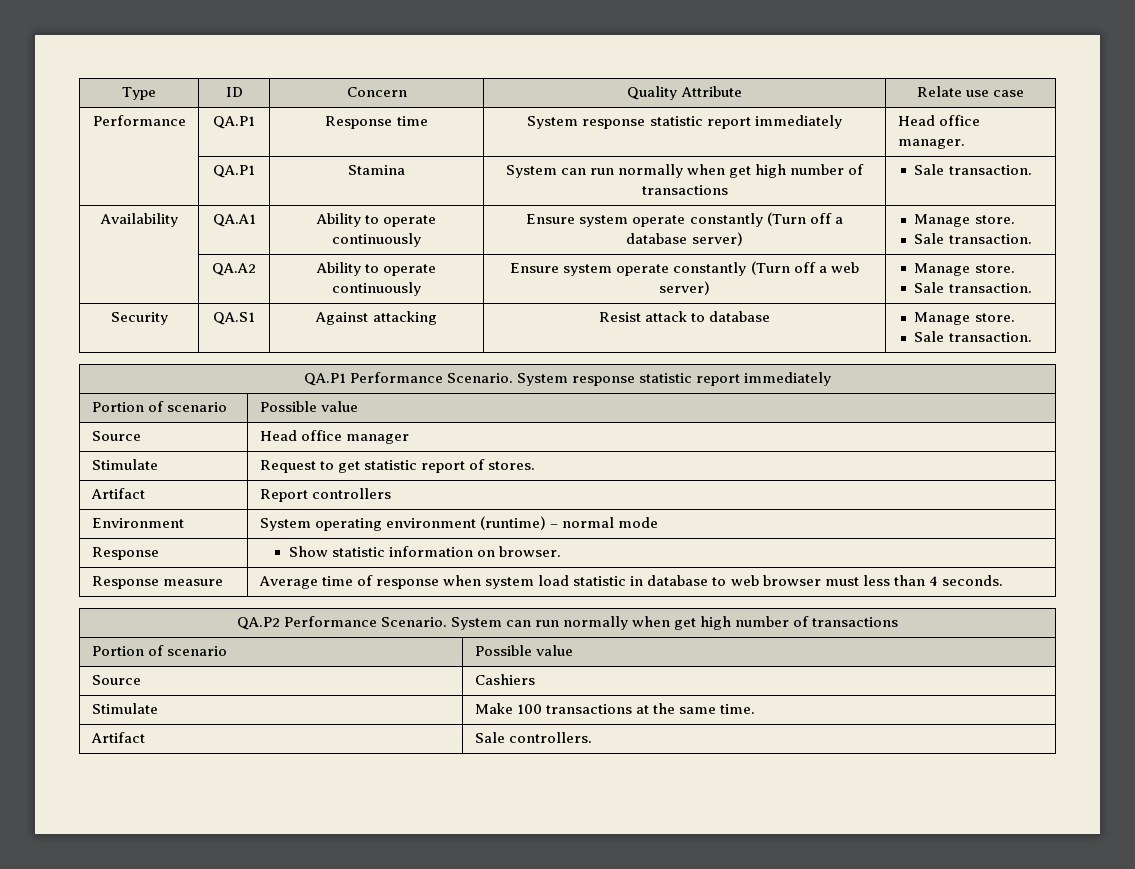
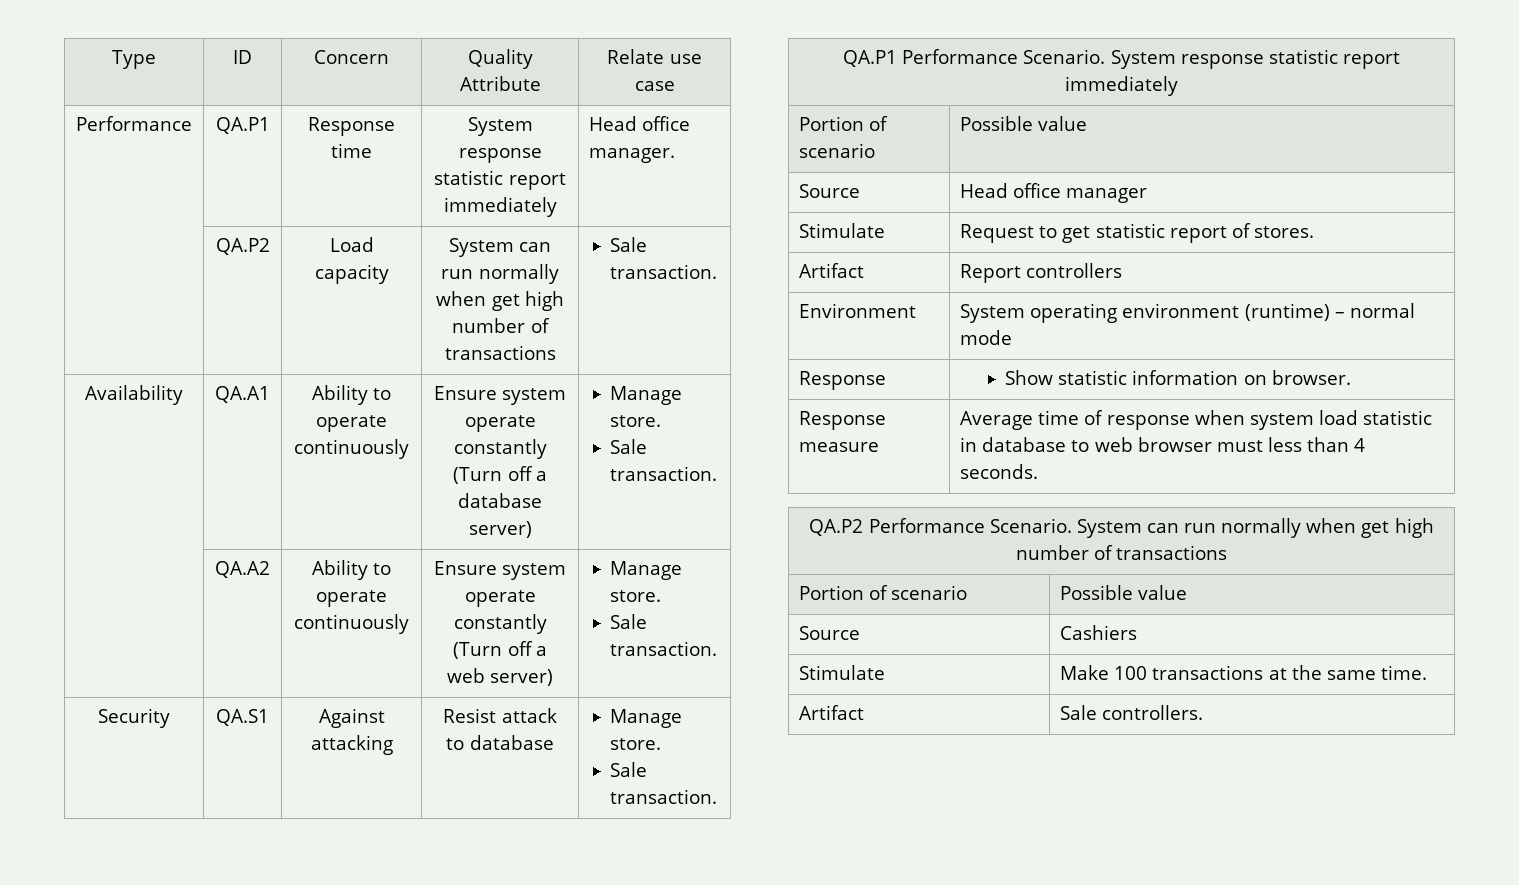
[213,165,255,178] [348,165,405,175] QA.P1 | Stamina -> [215,238,270,255] [329,237,374,252] [314,264,389,284] QA.P2 | Load capacity

